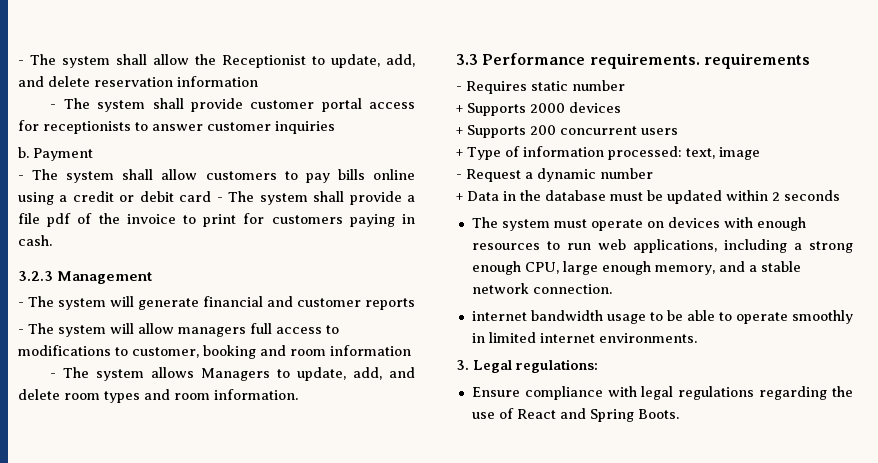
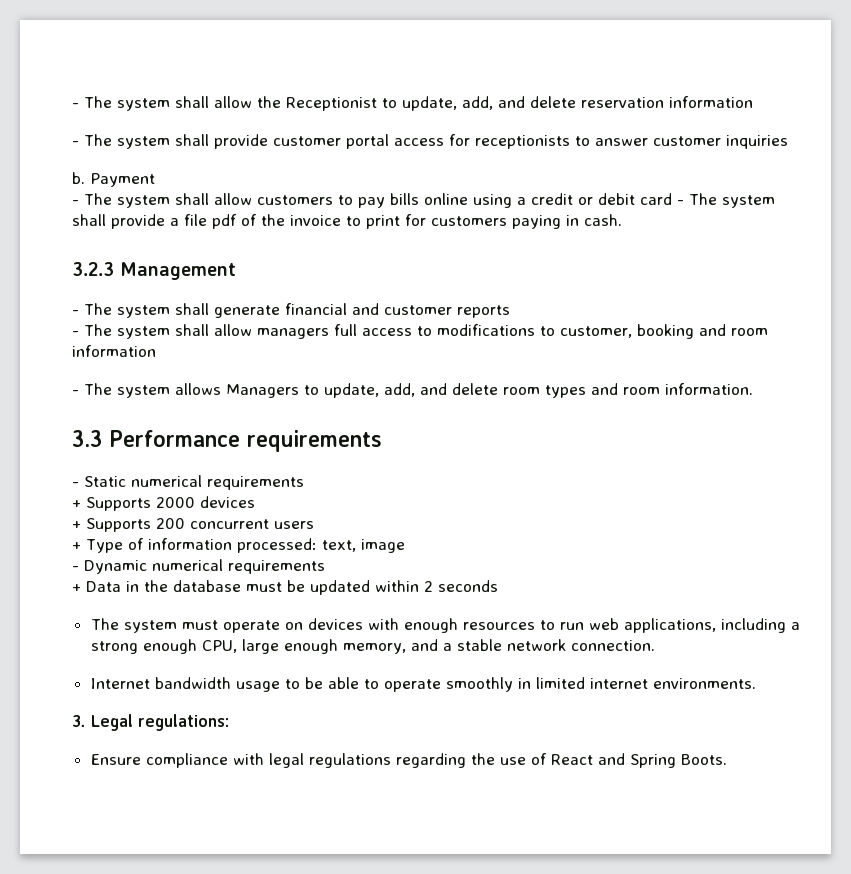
[110,296,134,307] will -> [175,303,209,315] shall
[110,323,134,334] will -> [175,324,209,336] shall
[589,53,700,69] requirements. -> (240, 438) none
[466,80,625,94] Requires static number -> [84,475,304,490] Static numerical requirements
[466,168,653,182] Request a dynamic number -> [84,559,325,574] Dynamic numerical requirements
[471,311,527,321] internet -> [90,678,150,689] Internet

